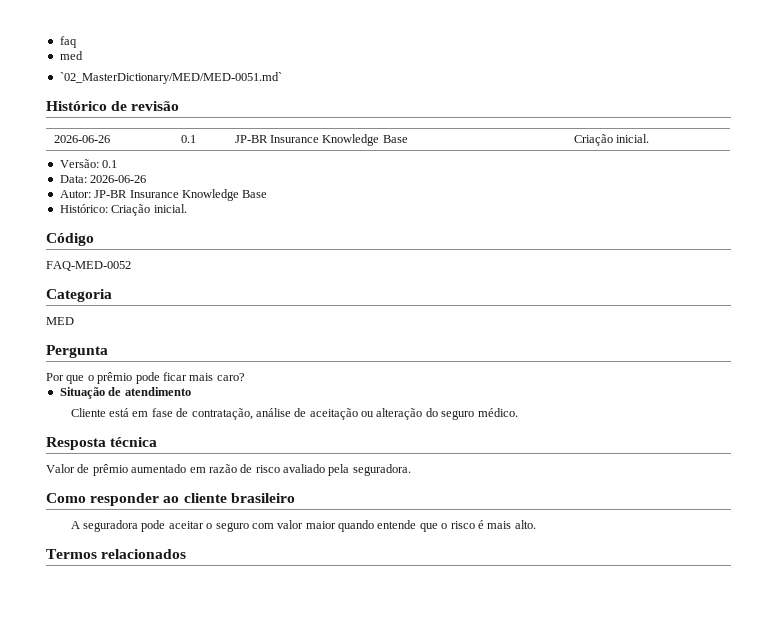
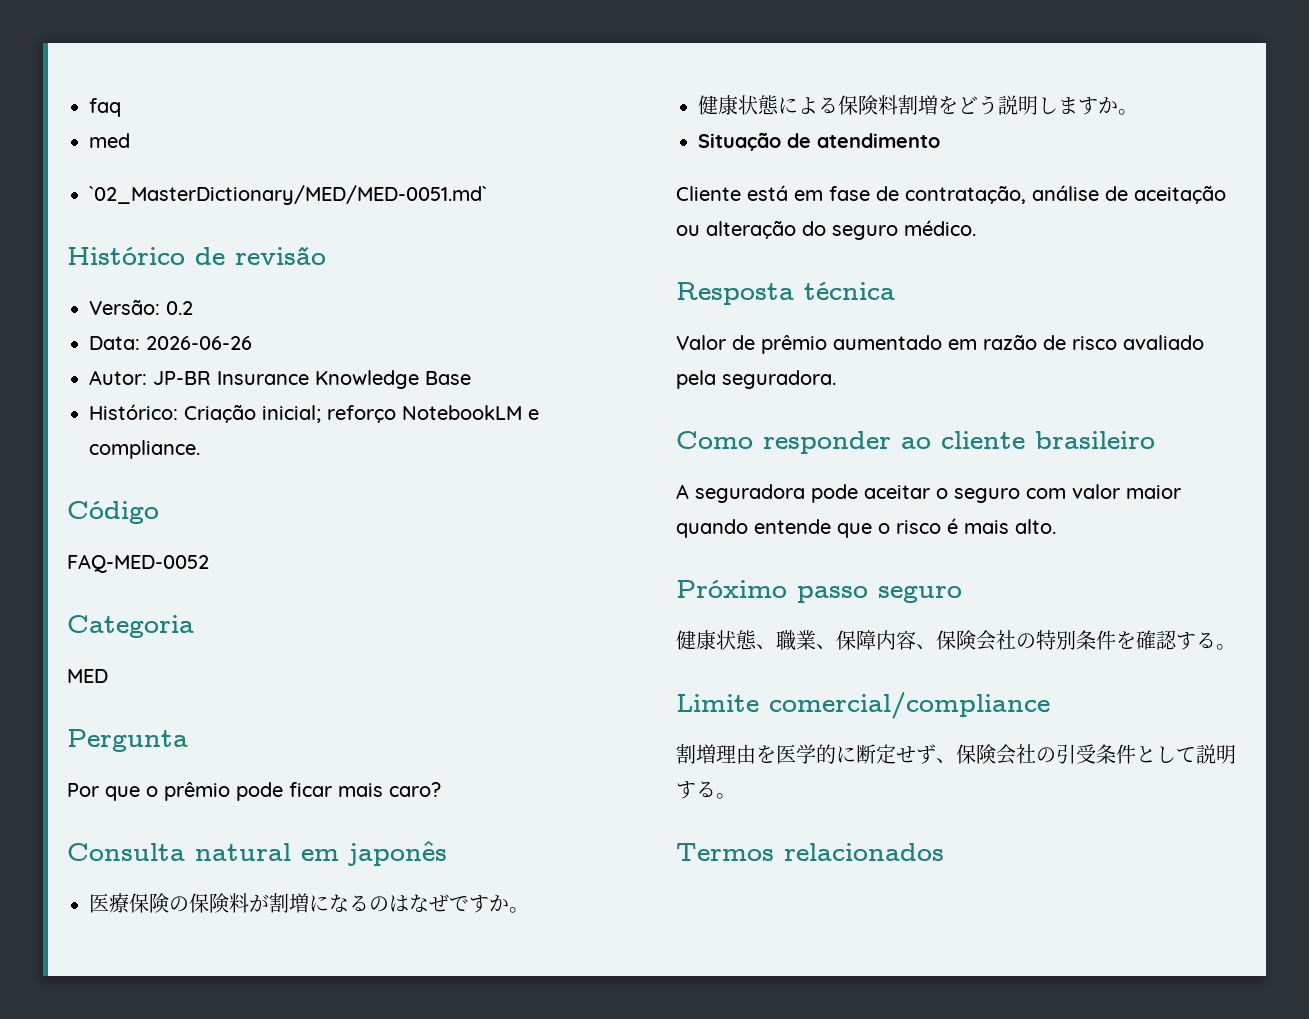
[53,135,110,143] [180,135,196,143] [234,134,408,146] [573,134,649,146] // 2026-06-26 | 0.1 | JP-BR Insurance Knowledge Base | Criação inicial. -> (326, 255) none
[102,160,118,168] 0.1 -> [166,301,193,315] 0.2
[153,204,187,213] inicial. -> [262,405,539,423] [89,440,200,459] inicial; reforço NotebookLM e compliance.
(245, 377) none -> [67,841,447,866] [89,893,529,913] [698,95,1138,115] // Consulta natural em japonês // 医療保険の保険料が割増になるのはなぜですか。 // 健康状態による保険料割増をどう説明しますか。
(536, 524) none -> [676,580,962,603] [676,630,1236,651] [676,692,1050,719] [676,744,1236,765] [676,781,736,799] // Próximo passo seguro // 健康状態、職業、保障内容、保険会社の特別条件を確認する。 // Limite comercial/compliance // 割増理由を医学的に断定せず、保険会社の引受条件として説明する。

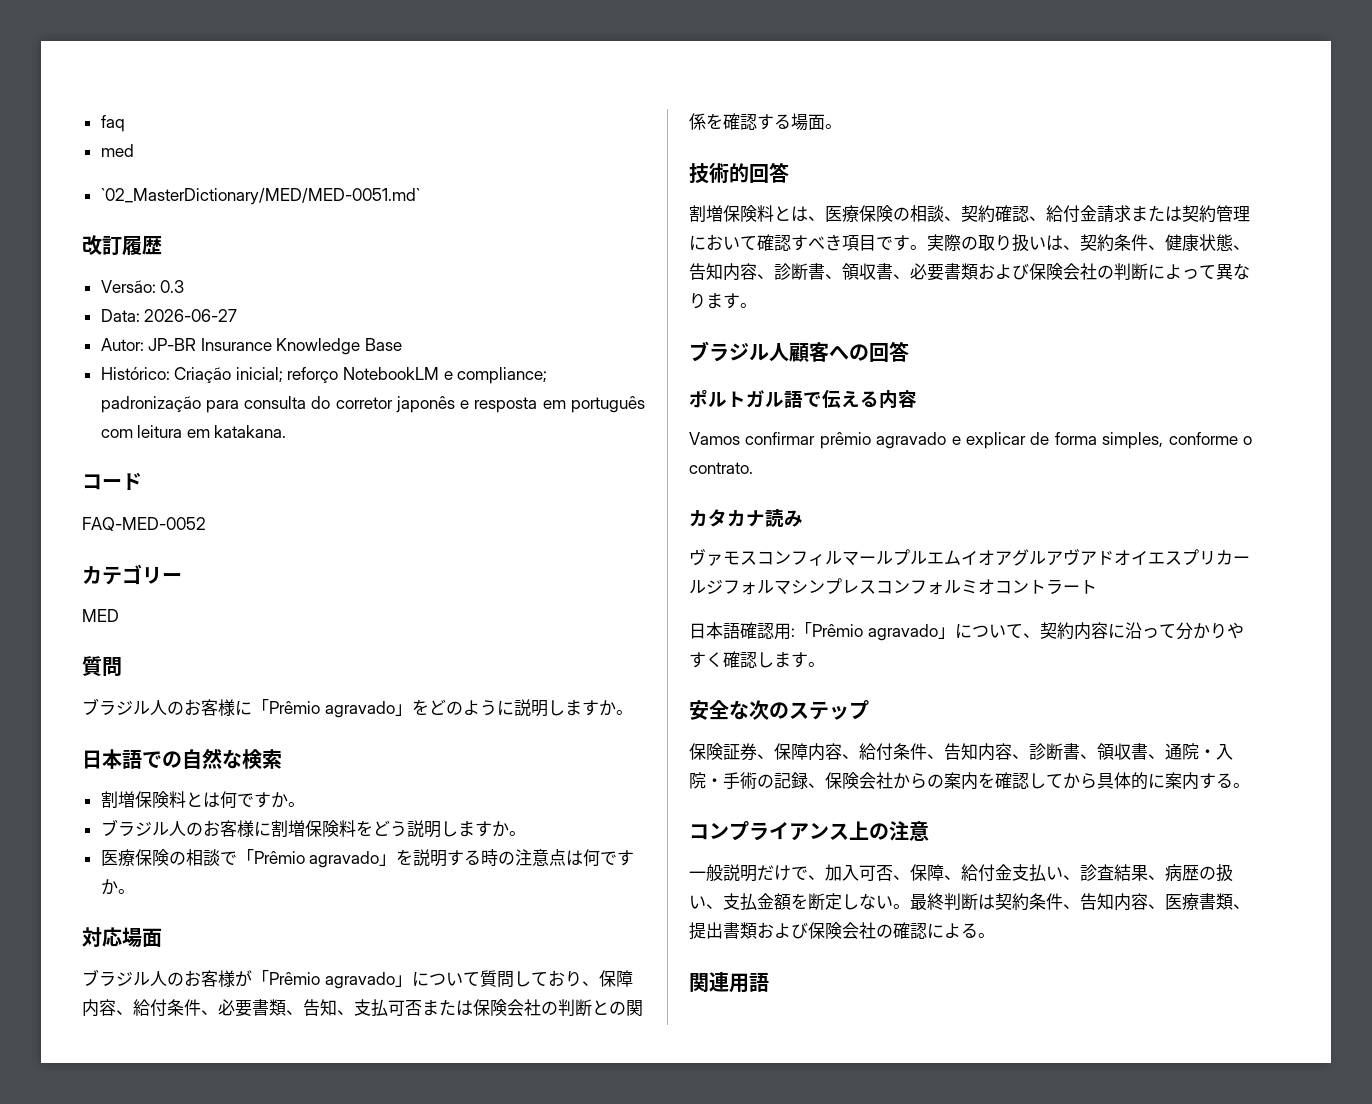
[67,246,326,265] Histórico de revisão -> [82,235,162,256] 改訂履歴
[166,301,193,315] 0.2 -> [160,280,185,293] 0.3
[146,336,252,350] 2026-06-26 -> [144,309,238,322] 2026-06-27
[89,440,200,459] [67,501,159,524] compliance. // Código -> [457,367,548,384] [100,396,645,413] [100,425,287,438] [82,472,142,490] compliance; padronização para consulta do corretor japonês e resposta em português com leitura em katakana. // コード
[67,615,194,638] Categoria -> [82,564,182,585] カテゴリー
[67,729,188,752] [67,782,441,801] [67,841,447,866] [89,893,529,913] [698,95,938,115] Pergunta // Por que o prêmio pode ficar mais caro? // Consulta natural em japonês // 医療保険の保険料が割増になるのはなぜですか。 // 健康状態による保険料割増 -> [82,656,122,676] [82,698,633,718] [82,748,282,769] [100,791,305,808] [100,819,356,837] 質問 // ブラジル人のお客様に「Prêmio agravado」をどのように説明しますか。 // 日本語での自然な検索 // 割増保険料とは何ですか。 // ブラジル人のお客様に割増保険料
[698,132,940,151] [676,185,1226,204] [676,220,976,240] [676,282,895,305] [676,335,1204,354] [676,370,836,389] [676,431,1155,454] [676,484,1181,503] [676,518,1056,538] [676,580,962,603] [676,630,1116,651] Situação de atendimento // Cliente está em fase de contratação, análise de aceitação ou alteração do seguro médico. // Resposta técnica // Valor de prêmio aumentado em razão de risco avaliado pela seguradora. // Como responder ao cliente brasileiro // A seguradora pode aceitar o seguro com valor maior quando entende que o risco é mais alto. // Próximo passo seguro // 健康状態、職業、保障内容、保険会社の特別条件 -> [100,849,635,868] [100,879,135,895] [82,927,162,947] [82,969,633,989] [82,999,643,1017] [689,113,706,130] 医療保険の相談で「Prêmio agravado」を説明する時の注意点は何ですか。 // 対応場面 // ブラジル人のお客様が「Prêmio agravado」について質問しており、保障内容、給付条件、必要書類、告知、支払可否または保険会社の判断との関係
[1216,644,1236,650] [676,692,1050,719] [676,744,1236,765] [676,781,736,799] [676,843,944,861] 。 // Limite comercial/compliance // 割増理由を医学的に断定せず、保険会社の引受条件として説明する。 // Termos relacionados -> [791,113,842,131] [689,162,789,184] [689,205,1250,223] [689,234,1250,252] [689,263,1250,281] [689,293,757,309] [689,341,909,362] [689,389,917,409] [689,432,1252,449] [689,462,753,474] [689,508,803,527] [689,549,1250,566] [689,578,1097,595] [689,622,1244,641] [689,651,825,668] [689,700,869,720] [689,743,1233,761] [689,772,1250,790] [689,821,929,841] [689,864,1233,882] [689,893,1250,911] [689,922,995,940] [689,971,769,993] 場面。 // 技術的回答 // 割増保険料とは、医療保険の相談、契約確認、給付金請求または契約管理において確認すべき項目です。実際の取り扱いは、契約条件、健康状態、告知内容、診断書、領収書、必要書類および保険会社の判断によって異なります。 // ブラジル人顧客への回答 // ポルトガル語で伝える内容 // Vamos confirmar prêmio agravado e explicar de forma simples, conforme o contrato. // カタカナ読み // ヴァモスコンフィルマールプルエムイオアグルアヴアドオイエスプリカールジフォルマシンプレスコンフォルミオコントラート // 日本語確認用:「Prêmio agravado」について、契約内容に沿って分かりやすく確認します。 // 安全な次のステップ // 保険証券、保障内容、給付条件、告知内容、診断書、領収書、通院・入院・手術の記録、保険会社からの案内を確認してから具体的に案内する。 // コンプライアンス上の注意 // 一般説明だけで、加入可否、保障、給付金支払い、診査結果、病歴の扱い、支払金額を断定しない。最終判断は契約条件、告知内容、医療書類、提出書類および保険会社の確認による。 // 関連用語

